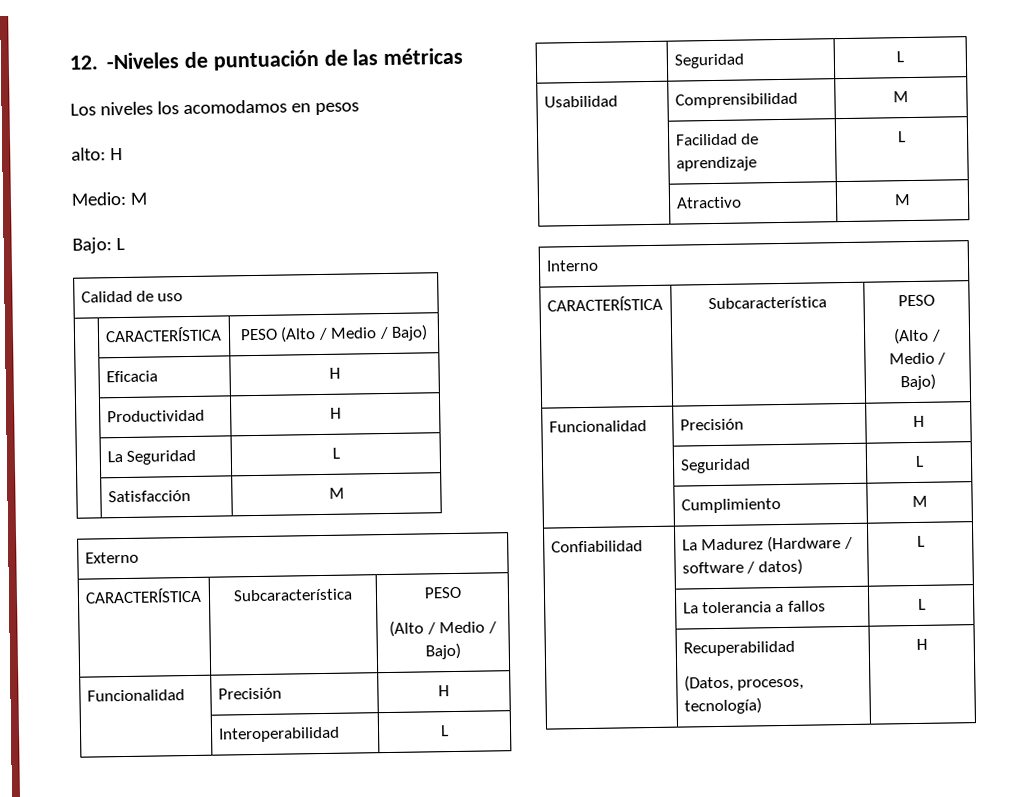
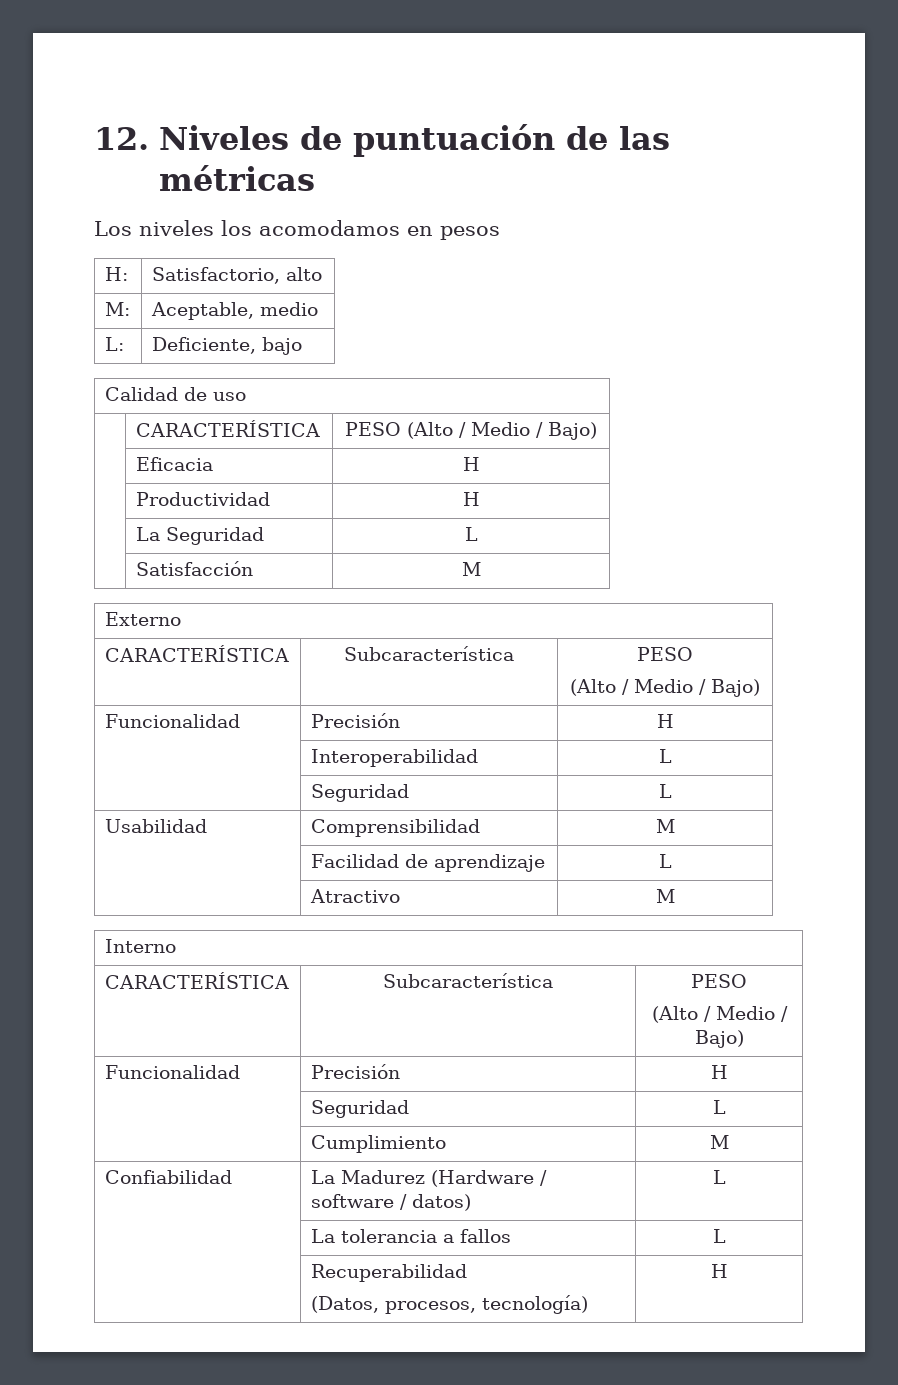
[106,52,180,70] -Niveles -> [159,125,290,150] Niveles
[71,147,123,161] [71,191,148,206] [72,237,125,254] // alto: H // Medio: M // Bajo: L -> [104,267,128,281] [151,267,322,284] [104,302,130,316] [150,302,318,320] [104,337,124,351] [151,337,302,355] // H: | Satisfactorio, alto // M: | Aceptable, medio // L: | Deficiente, bajo

